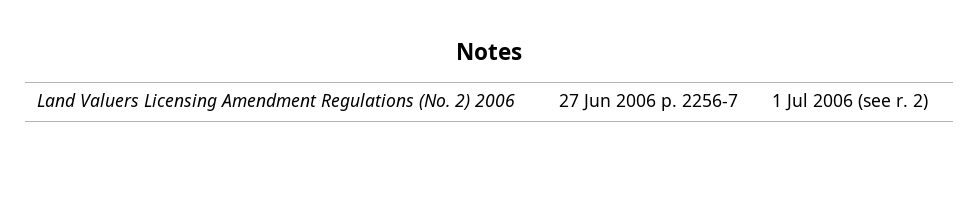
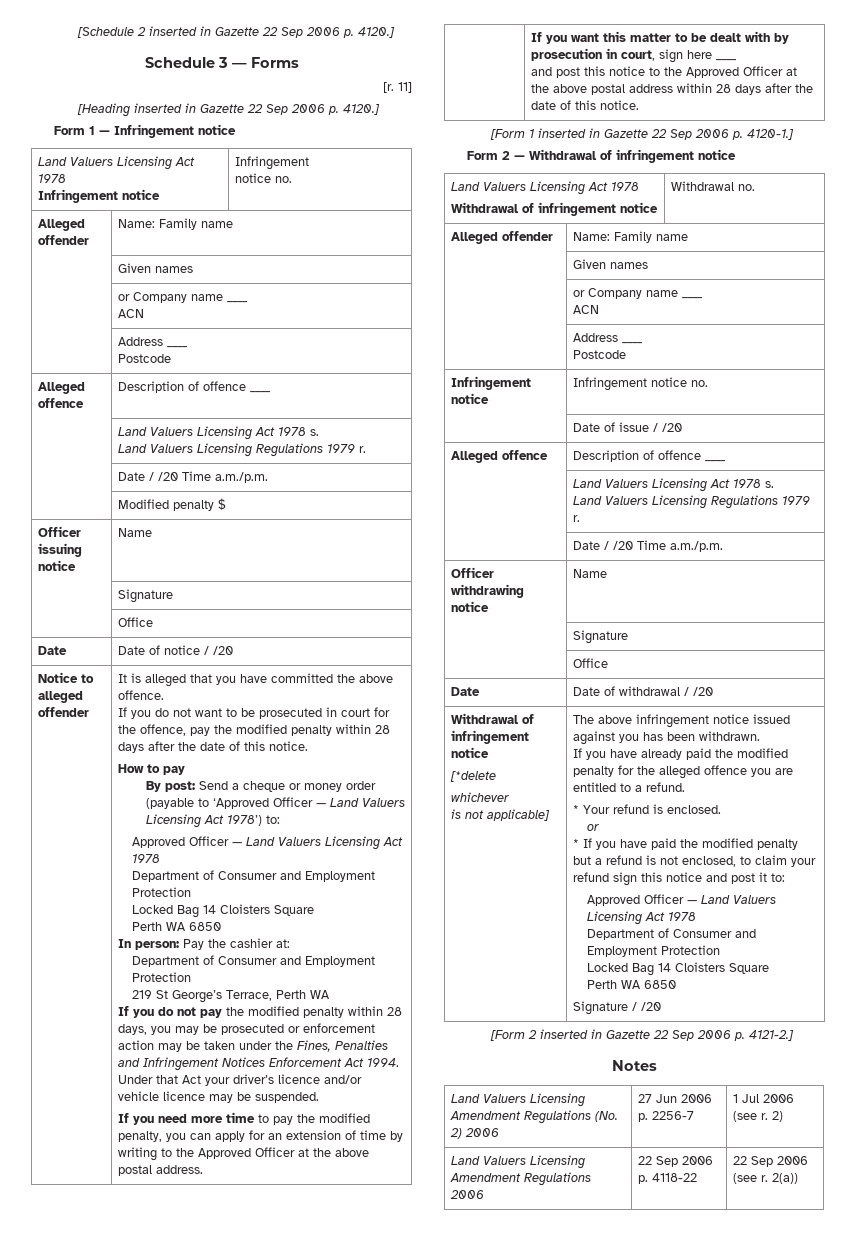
(456, 51) none -> [76,26,395,38] [144,57,299,68] [383,82,412,93] [76,103,380,117] [54,124,237,138] [37,156,195,170] [37,174,66,183] [37,189,160,203] [234,156,309,170] [234,173,292,183] [37,219,85,231] [37,235,89,245] [117,218,233,230] [117,263,193,273] [117,292,223,303] [226,301,248,303] [117,309,144,318] [117,337,163,346] [166,346,188,348] [117,354,171,363] [37,382,85,394] [37,398,84,408] [117,381,246,393] [249,391,271,393] [117,426,319,440] [117,443,366,457] [117,471,268,483] [117,498,226,511] [37,526,81,537] [37,543,82,557] [37,560,76,571] [117,528,152,537] [117,589,173,603] [117,617,153,627] [37,646,67,655] [117,645,233,655] [37,672,94,683] [37,691,83,703] [37,707,89,717] [117,673,393,687] [117,690,164,700] [117,707,390,719] [117,724,390,736] [117,741,308,753] [117,764,185,775] [145,781,376,792] [145,797,405,809] [145,814,280,828] [131,836,403,850] [131,854,160,863] [131,870,375,882] [131,887,191,897] [131,904,314,918] [131,922,221,931] [117,938,290,950] [131,955,375,967] [131,972,191,982] [131,990,330,1003] [117,1006,402,1018] [117,1023,375,1035] [117,1040,388,1052] [117,1057,399,1071] [117,1074,362,1086] [117,1091,319,1103] [117,1112,370,1125] [117,1130,403,1142] [117,1147,369,1161] [117,1165,203,1176] [530,31,789,44] [530,48,712,63] [715,59,737,61] [530,66,797,78] [530,83,813,95] [530,100,639,110] [489,128,794,140] [467,149,737,163] [450,181,639,195] [450,202,658,216] [670,181,755,191] [450,231,553,244] [572,231,688,243] [572,259,648,269] [572,288,678,299] [681,297,703,299] [572,305,599,314] [572,333,618,342] [621,342,643,344] [572,350,626,359] [450,376,531,390] [450,393,489,404] [572,377,708,391] [572,422,682,432] [450,450,548,463] [572,450,701,462] [704,460,726,462] [572,478,774,492] [572,495,810,509] [572,515,580,522] [572,540,723,552] [450,567,494,578] [450,584,524,598] [450,601,489,612] [572,569,607,578] [572,630,628,644] [572,658,608,668] [450,687,480,696] [572,686,713,696] [450,713,534,724] [450,730,529,744] [450,747,489,758] [449,771,496,782] [450,792,509,802] [450,809,550,821] [572,714,790,728] [572,731,760,745] [572,748,788,760] [572,765,793,779] [572,782,685,792] [572,804,721,814] [586,824,599,831] [572,838,798,850] [572,855,816,867] [572,872,785,886] [586,894,776,906] [586,911,696,925] [586,928,756,940] [586,945,720,957] [586,962,769,976] [586,980,676,989] [572,1001,661,1015] [489,1029,794,1041] [Schedule 2 inserted in Gazette 22 Sep 2006 p. 4120.] // Schedule 3 — Forms // [r. 11] // [Heading inserted in Gazette 22 Sep 2006 p. 4120.] // Form 1 — Infringement notice // Land Valuers Licensing Act 1978 // Infringement notice | Infringement // notice no. // Alleged offender | Name: Family name // | Given names // | or Company name ____ // ACN // | Address ____ // Postcode // Alleged offence | Description of offence ____ // | Land Valuers Licensing Act 1978 s. // Land Valuers Licensing Regulations 1979 r. // | Date / /20 Time a.m./p.m. // | Modified penalty $ // Officer issuing notice | Name // | Signature // | Office // Date | Date of notice / /20 // Notice to alleged offender | It is alleged that you have committed the above offence. // If you do not want to be prosecuted in court for the offence, pay the modified penalty within 28 days after the date of this notice. // How to pay // By post: Send a cheque or money order (payable to ‘Approved Officer — Land Valuers Licensing Act 1978’) to: // Approved Officer — Land Valuers Licensing Act 1978 // Department of Consumer and Employment Protection // Locked Bag 14 Cloisters Square // Perth WA 6850 // In person: Pay the cashier at: // Department of Consumer and Employment Protection // 219 St George’s Terrace, Perth WA // If you do not pay the modified penalty within 28 days, you may be prosecuted or enforcement action may be taken under the Fines, Penalties and Infringement Notices Enforcement Act 1994. Under that Act your driver’s licence and/or vehicle licence may be suspended. // If you need more time to pay the modified penalty, you can apply for an extension of time by writing to the Approved Officer at the above postal address. // | If you want this matter to be dealt with by prosecution in court, sign here ____ // and post this notice to the Approved Officer at the above postal address within 28 days after the date of this notice. // [Form 1 inserted in Gazette 22 Sep 2006 p. 4120-1.] // Form 2 — Withdrawal of infringement notice // Land Valuers Licensing Act 1978 // Withdrawal of infringement notice | Withdrawal no. // Alleged offender | Name: Family name // | Given names // | or Company name ____ // ACN // | Address ____ // Postcode // Infringement notice | Infringement notice no. // | Date of issue / /20 // Alleged offence | Description of offence ____ // | Land Valuers Licensing Act 1978 s. // Land Valuers Licensing Regulations 1979 r. // | Date / /20 Time a.m./p.m. // Officer withdrawing notice | Name // | Signature // | Office // Date | Date of withdrawal / /20 // Withdrawal of infringement notice // [*delete // whichever // is not applicable] | The above infringement notice issued against you has been withdrawn. // If you have already paid the modified penalty for the alleged offence you are entitled to a refund. // * Your refund is enclosed. // or // * If you have paid the modified penalty but a refund is not enclosed, to claim your refund sign this notice and post it to: // Approved Officer — Land Valuers Licensing Act 1978 // Department of Consumer and Employment Protection // Locked Bag 14 Cloisters Square // Perth WA 6850 // Signature / /20 // [Form 2 inserted in Gazette 22 Sep 2006 p. 4121-2.] //
(929, 102) none -> [450,1155,585,1169] [449,1172,591,1186] [449,1190,484,1199] [637,1156,713,1167] [637,1173,697,1184] [732,1156,808,1167] [732,1173,798,1184] // Land Valuers Licensing Amendment Regulations 2006 | 22 Sep 2006 p. 4118-22 | 22 Sep 2006 (see r. 2(a))

